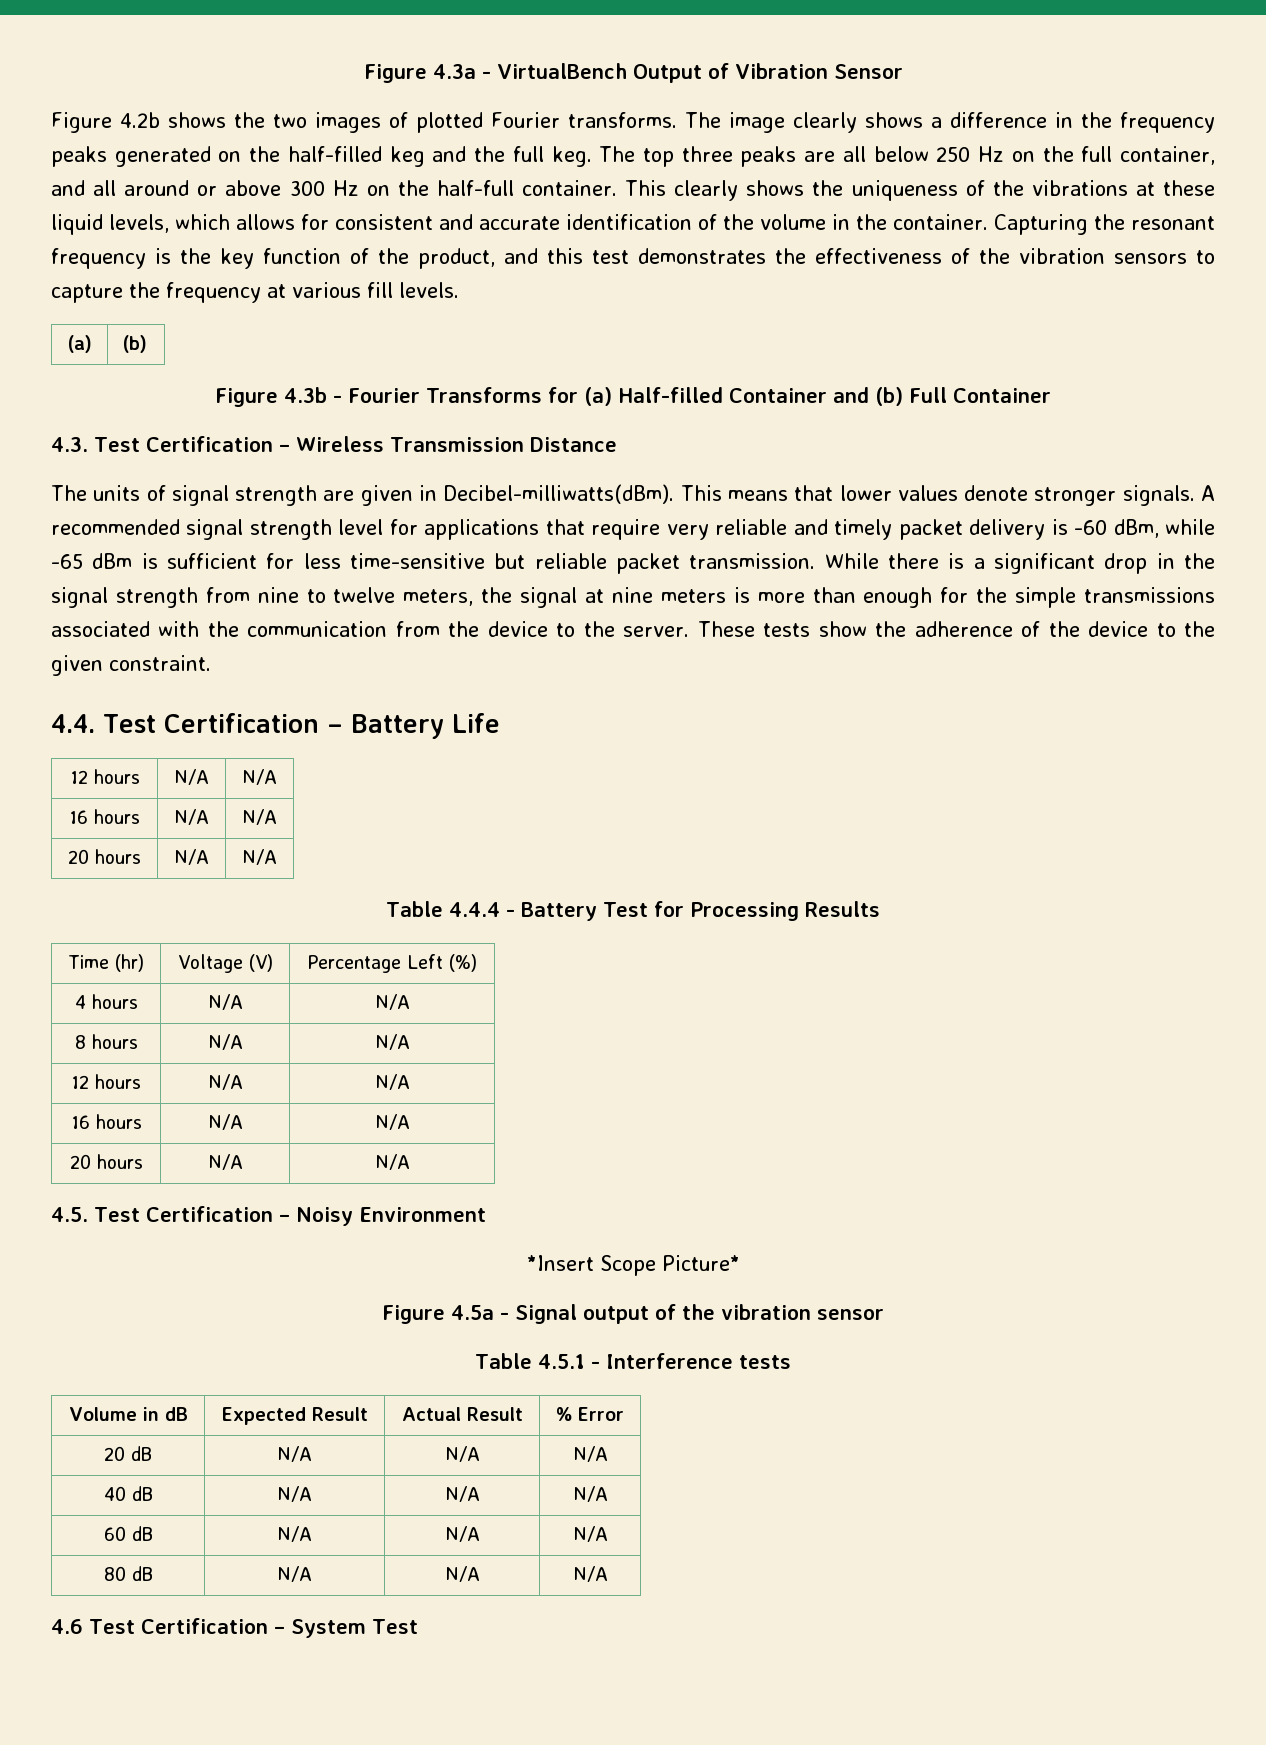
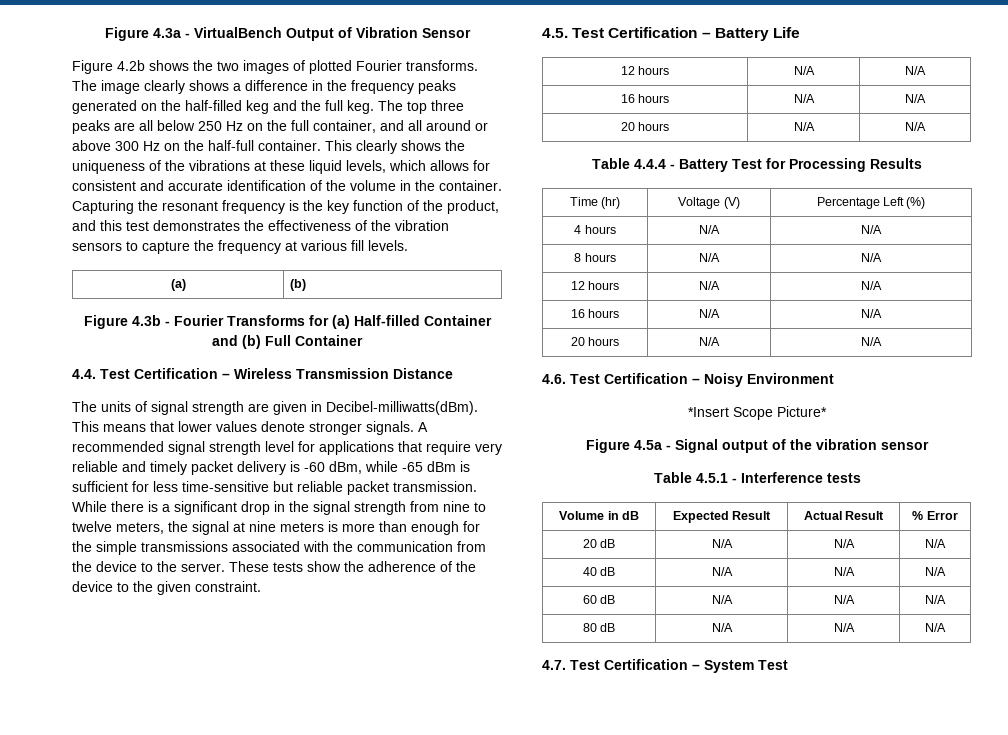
[51,437,88,452] 4.3. -> [72,369,96,379] 4.4.
[51,714,95,733] 4.4. -> [542,28,568,38] 4.5.
[51,1207,88,1222] 4.5. -> [542,374,566,384] 4.6.
[51,1619,83,1634] 4.6 -> [542,660,566,670] 4.7.

